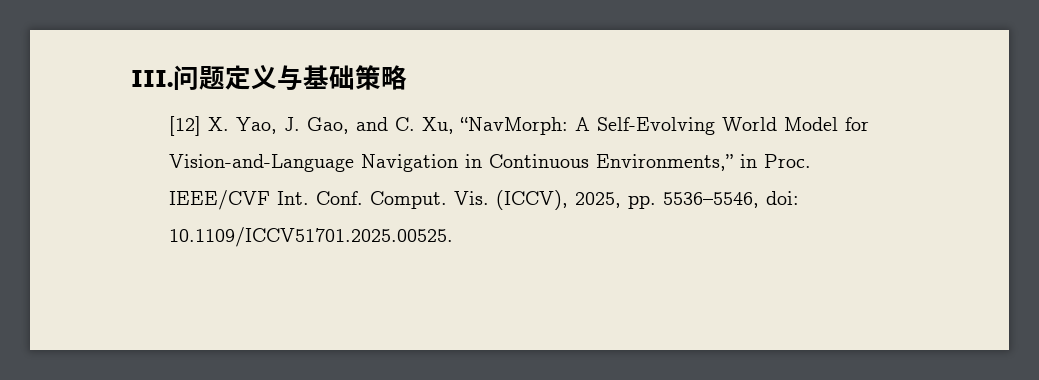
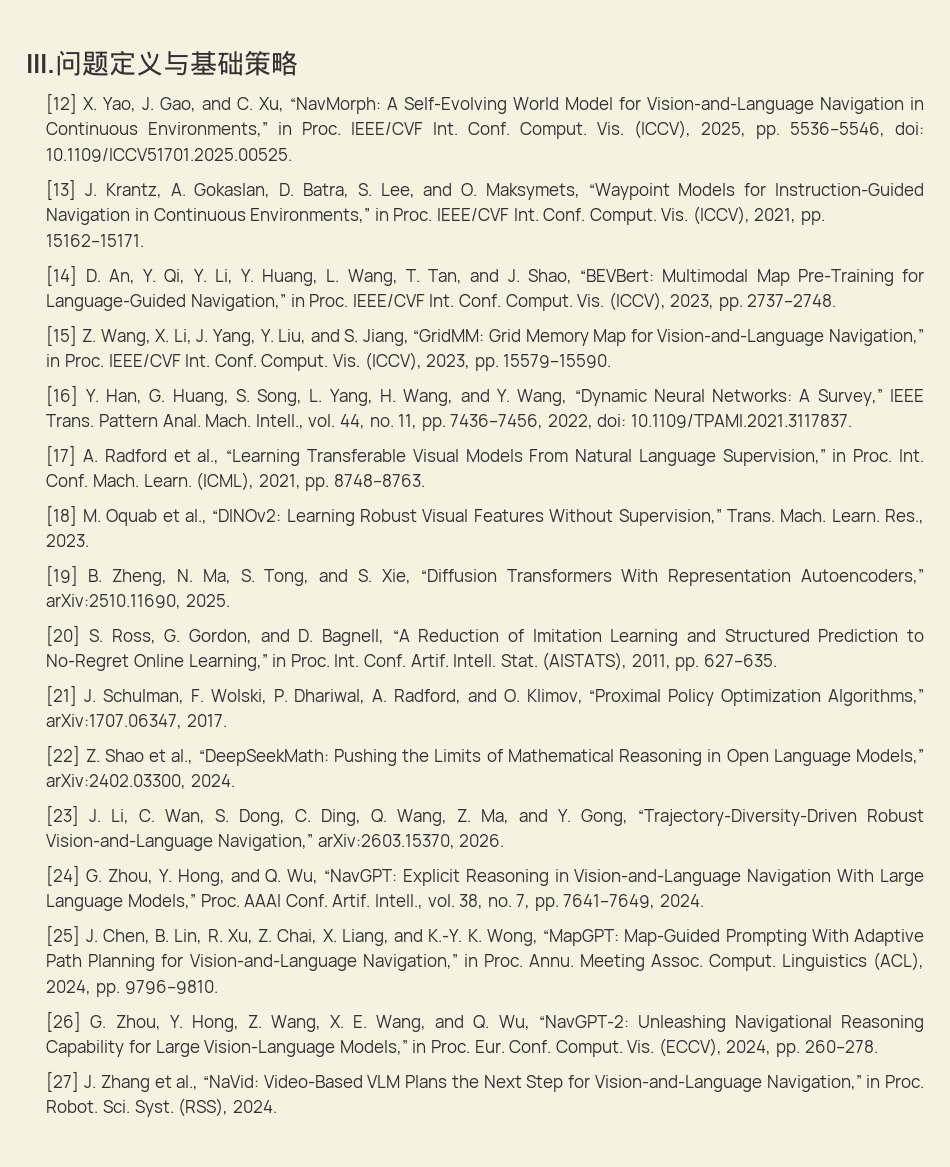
(453, 237) none -> [46,179,924,200] [46,206,826,225] [46,234,145,247] [46,265,924,286] [46,292,837,311] [46,325,925,346] [46,352,612,371] [46,385,924,406] [46,414,853,431] [46,445,924,466] [46,472,425,491] [46,505,924,526] [46,534,90,547] [46,565,925,586] [46,594,230,609] [46,625,925,646] [46,652,778,671] [46,685,924,706] [46,714,227,729] [46,745,924,766] [46,774,235,789] [46,805,924,826] [46,834,505,851] [46,865,924,886] [46,894,705,911] [46,925,924,946] [46,952,924,971] [46,980,218,997] [46,1011,924,1032] [46,1038,878,1057] [46,1071,925,1092] [46,1098,277,1117] // [13] J. Krantz, A. Gokaslan, D. Batra, S. Lee, and O. Maksymets, “Waypoint Models for Instruction-Guided Navigation in Continuous Environments,” in Proc. IEEE/CVF Int. Conf. Comput. Vis. (ICCV), 2021, pp. 15162–15171. // [14] D. An, Y. Qi, Y. Li, Y. Huang, L. Wang, T. Tan, and J. Shao, “BEVBert: Multimodal Map Pre-Training for Language-Guided Navigation,” in Proc. IEEE/CVF Int. Conf. Comput. Vis. (ICCV), 2023, pp. 2737–2748. // [15] Z. Wang, X. Li, J. Yang, Y. Liu, and S. Jiang, “GridMM: Grid Memory Map for Vision-and-Language Navigation,” in Proc. IEEE/CVF Int. Conf. Comput. Vis. (ICCV), 2023, pp. 15579–15590. // [16] Y. Han, G. Huang, S. Song, L. Yang, H. Wang, and Y. Wang, “Dynamic Neural Networks: A Survey,” IEEE Trans. Pattern Anal. Mach. Intell., vol. 44, no. 11, pp. 7436–7456, 2022, doi: 10.1109/TPAMI.2021.3117837. // [17] A. Radford et al., “Learning Transferable Visual Models From Natural Language Supervision,” in Proc. Int. Conf. Mach. Learn. (ICML), 2021, pp. 8748–8763. // [18] M. Oquab et al., “DINOv2: Learning Robust Visual Features Without Supervision,” Trans. Mach. Learn. Res., 2023. // [19] B. Zheng, N. Ma, S. Tong, and S. Xie, “Diffusion Transformers With Representation Autoencoders,” arXiv:2510.11690, 2025. // [20] S. Ross, G. Gordon, and D. Bagnell, “A Reduction of Imitation Learning and Structured Prediction to No-Regret Online Learning,” in Proc. Int. Conf. Artif. Intell. Stat. (AISTATS), 2011, pp. 627–635. // [21] J. Schulman, F. Wolski, P. Dhariwal, A. Radford, and O. Klimov, “Proximal Policy Optimization Algorithms,” arXiv:1707.06347, 2017. // [22] Z. Shao et al., “DeepSeekMath: Pushing the Limits of Mathematical Reasoning in Open Language Models,” arXiv:2402.03300, 2024. // [23] J. Li, C. Wan, S. Dong, C. Ding, Q. Wang, Z. Ma, and Y. Gong, “Trajectory-Diversity-Driven Robust Vision-and-Language Navigation,” arXiv:2603.15370, 2026. // [24] G. Zhou, Y. Hong, and Q. Wu, “NavGPT: Explicit Reasoning in Vision-and-Language Navigation With Large Language Models,” Proc. AAAI Conf. Artif. Intell., vol. 38, no. 7, pp. 7641–7649, 2024. // [25] J. Chen, B. Lin, R. Xu, Z. Chai, X. Liang, and K.-Y. K. Wong, “MapGPT: Map-Guided Prompting With Adaptive Path Planning for Vision-and-Language Navigation,” in Proc. Annu. Meeting Assoc. Comput. Linguistics (ACL), 2024, pp. 9796–9810. // [26] G. Zhou, Y. Hong, Z. Wang, X. E. Wang, and Q. Wu, “NavGPT-2: Unleashing Navigational Reasoning Capability for Large Vision-Language Models,” in Proc. Eur. Conf. Comput. Vis. (ECCV), 2024, pp. 260–278. // [27] J. Zhang et al., “NaVid: Video-Based VLM Plans the Next Step for Vision-and-Language Navigation,” in Proc. Robot. Sci. Syst. (RSS), 2024.

